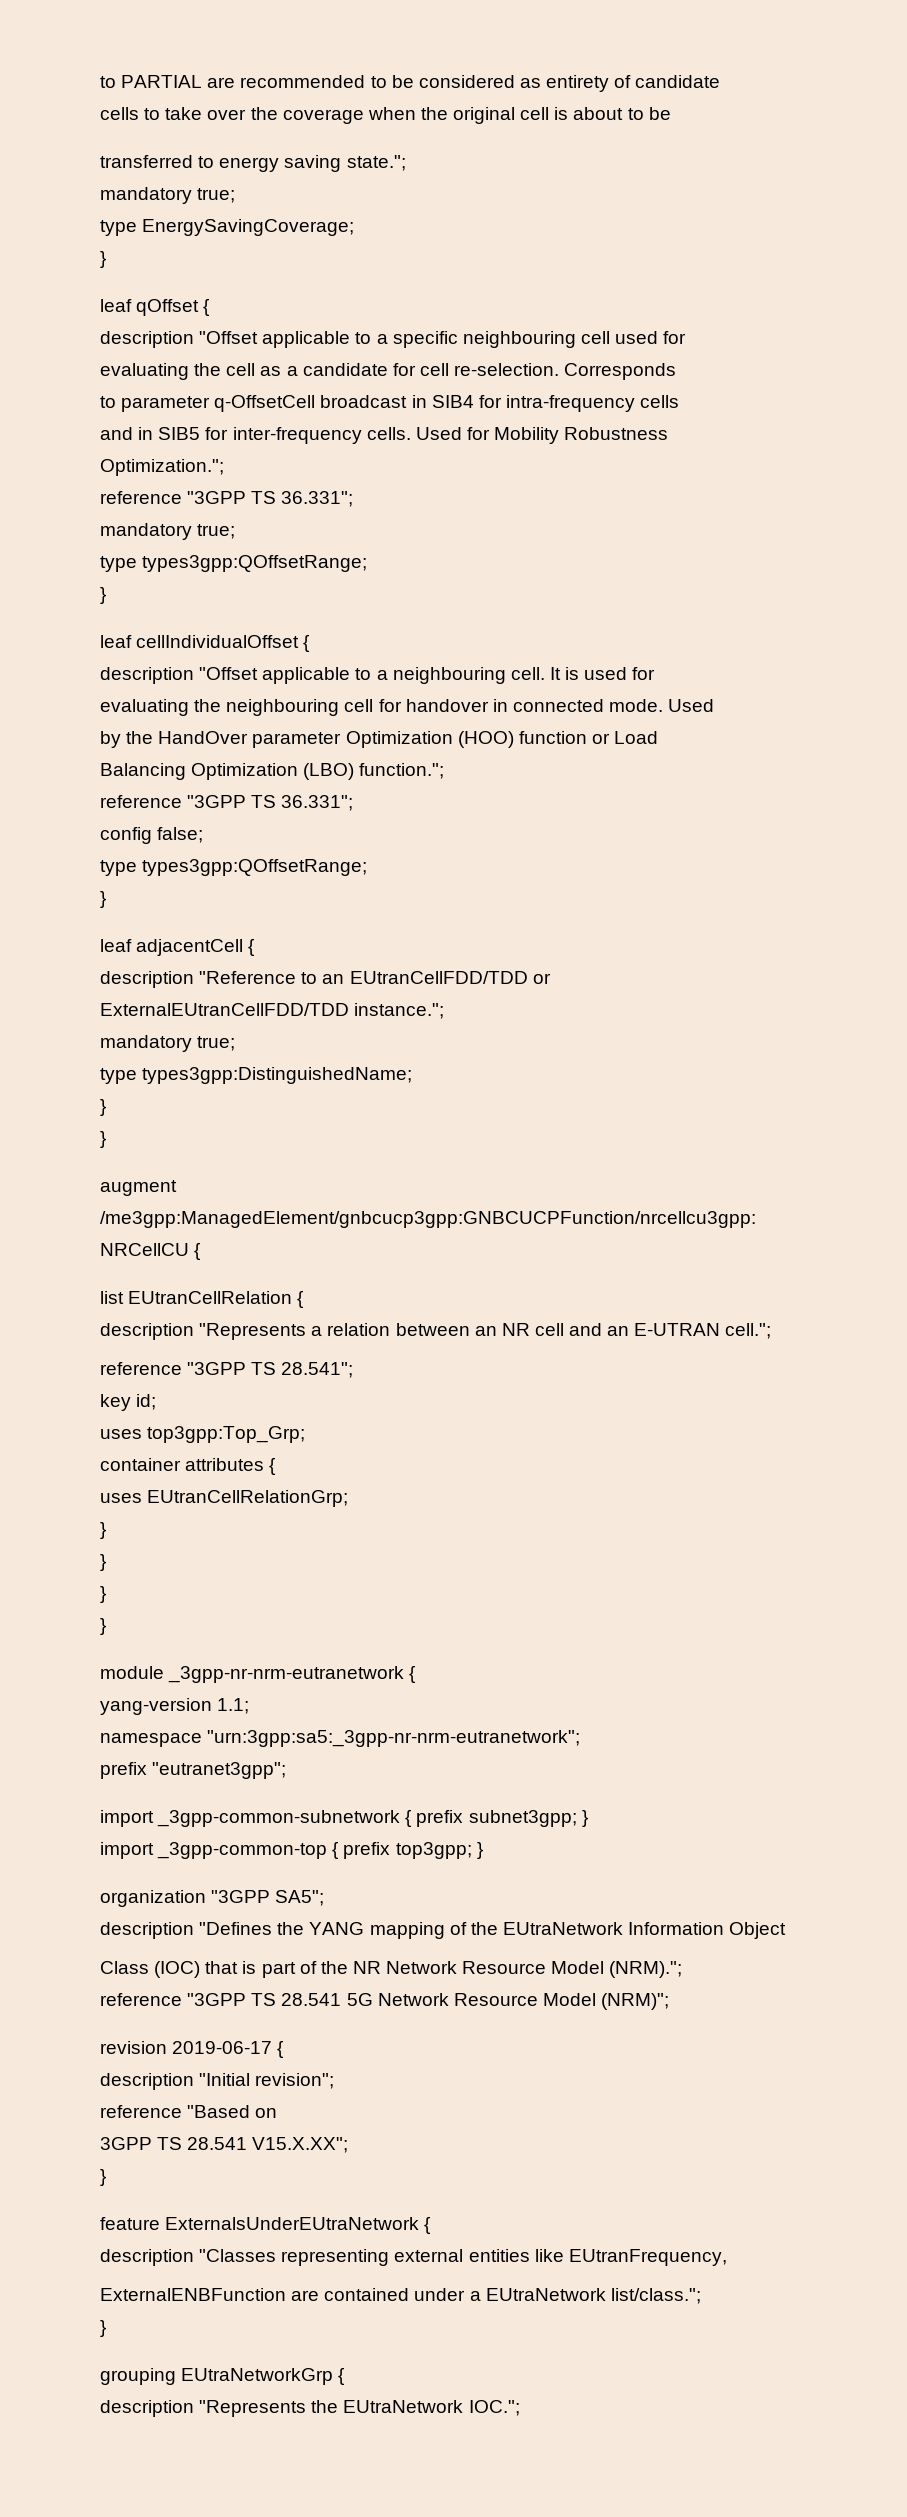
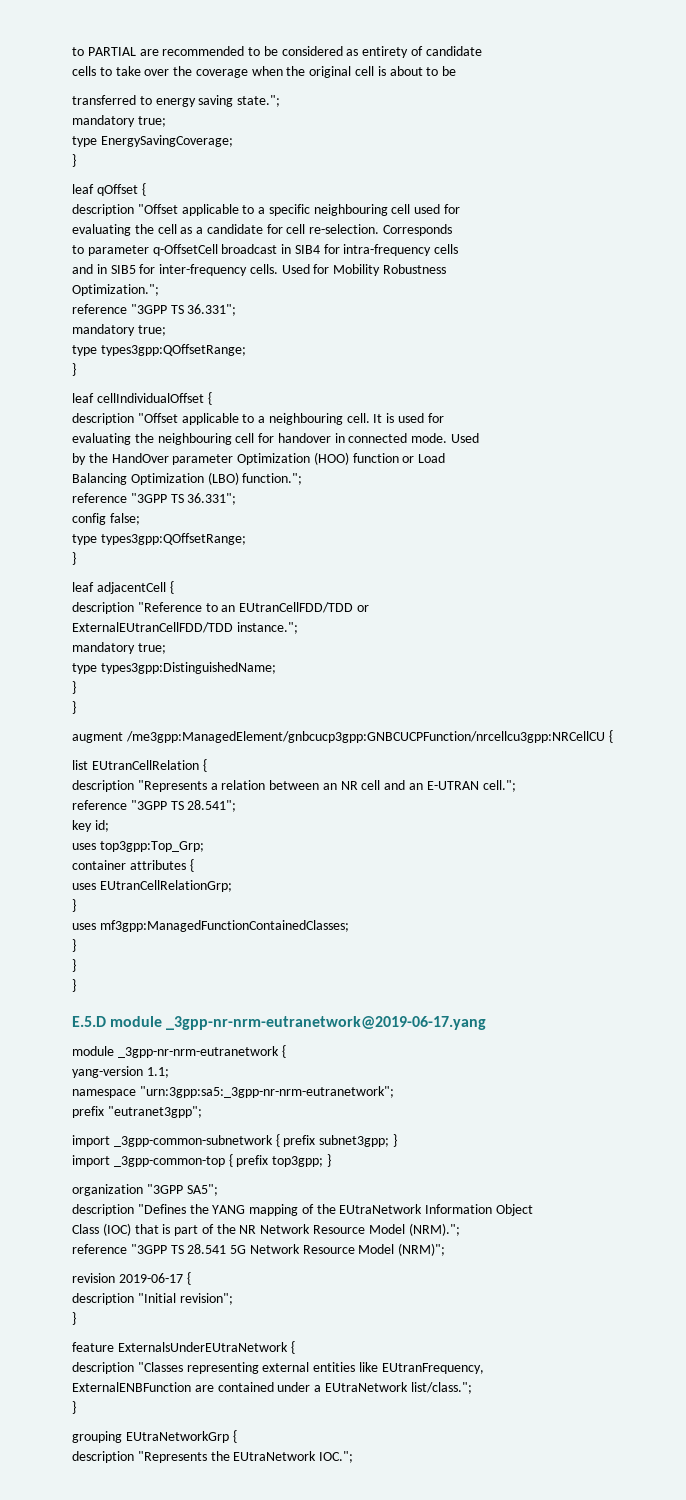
[100,1554,106,1571] [100,1586,106,1603] [100,1618,106,1635] // } // } // } -> [72,920,349,932] [72,939,76,952] [72,959,76,972] [72,979,76,992] [72,1016,487,1030] // uses mf3gpp:ManagedFunctionContainedClasses; // } // } // } // E.5.D module _3gpp-nr-nrm-eutranetwork@2019-06-17.yang
[100,2105,278,2118] [100,2137,349,2153] // reference "Based on // 3GPP TS 28.541 V15.X.XX"; -> (233, 1299) none

